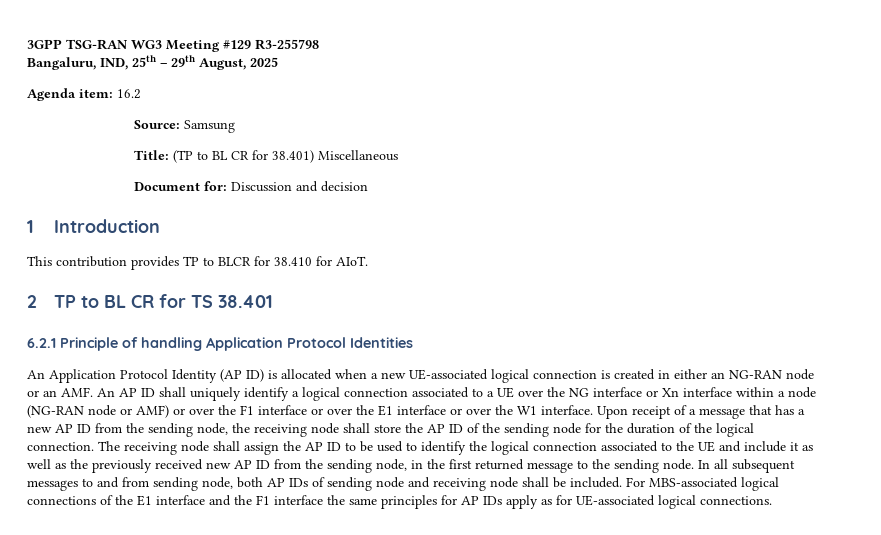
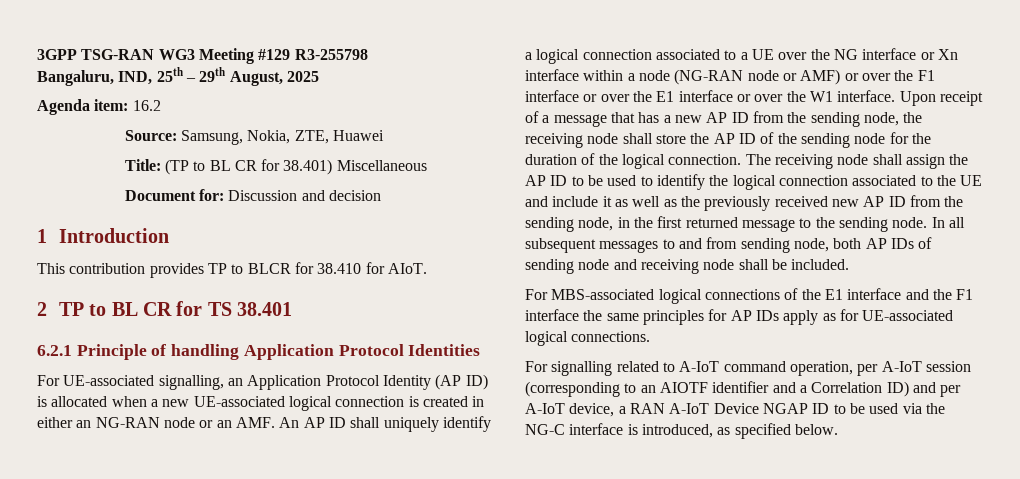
[184,120,236,133] Samsung -> [180,130,384,145] Samsung, Nokia, ZTE, Huawei
[27,370,45,379] An -> [37,375,243,390] For UE-associated signalling, an
(622, 482) none -> (850, 264) //
(772, 500) none -> [525,361,971,376] [525,381,962,397] [525,403,945,417] [525,423,838,439] // For signalling related to A-IoT command operation, per A-IoT session (corresponding to an AIOTF identifier and a Correlation ID) and per A-IoT device, a RAN A-IoT Device NGAP ID to be used via the NG-C interface is introduced, as specified below.

